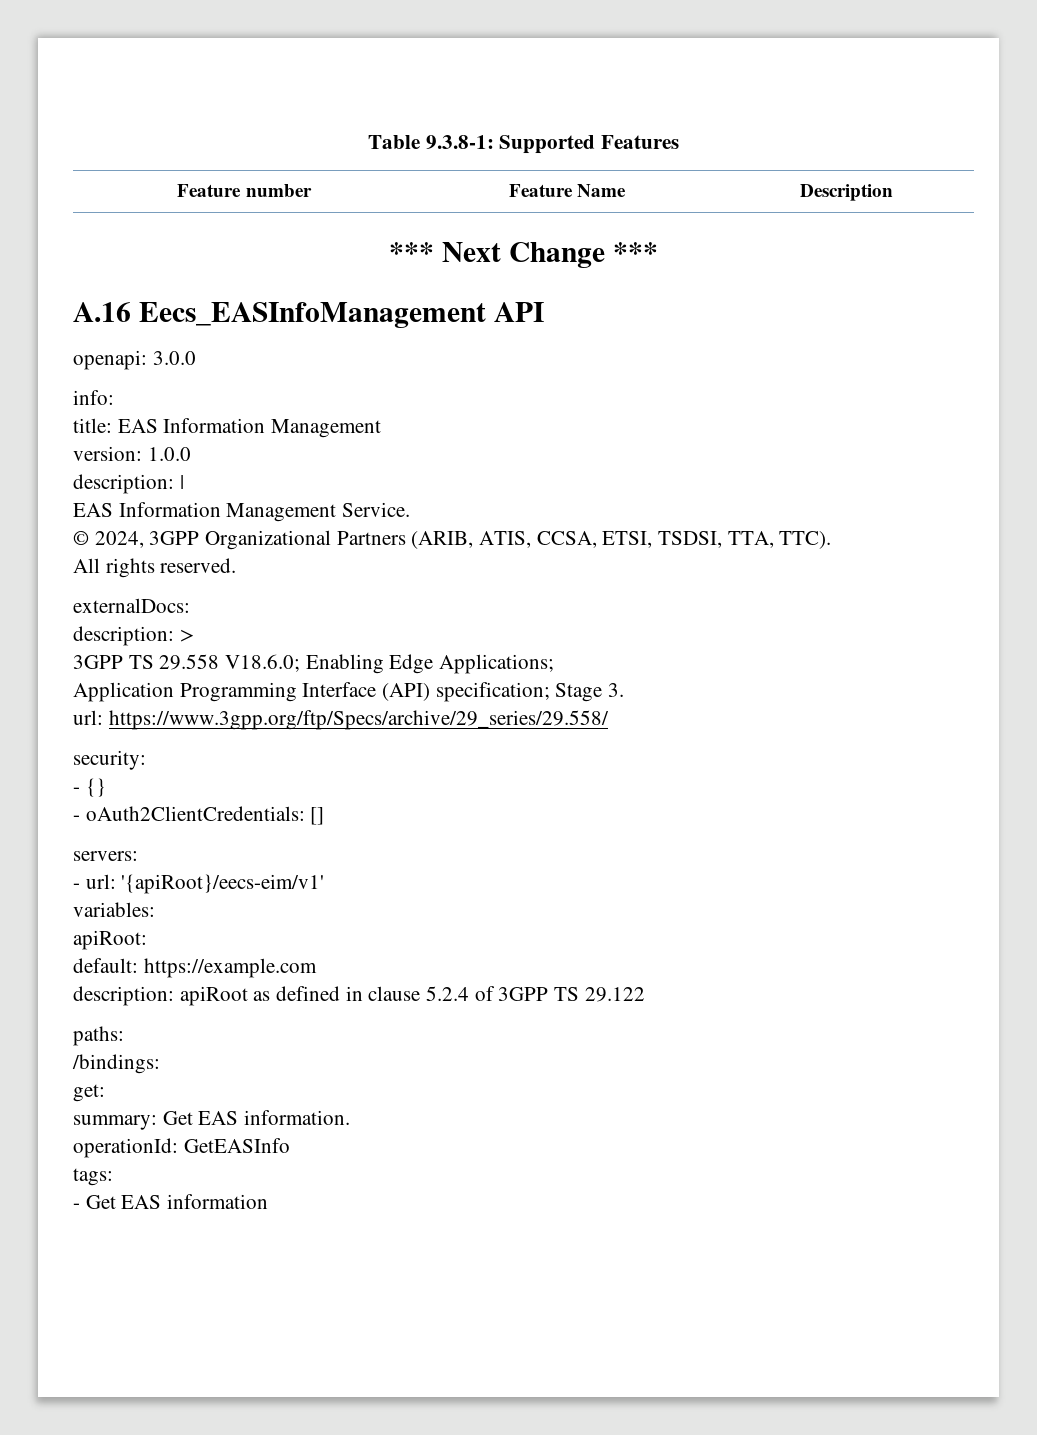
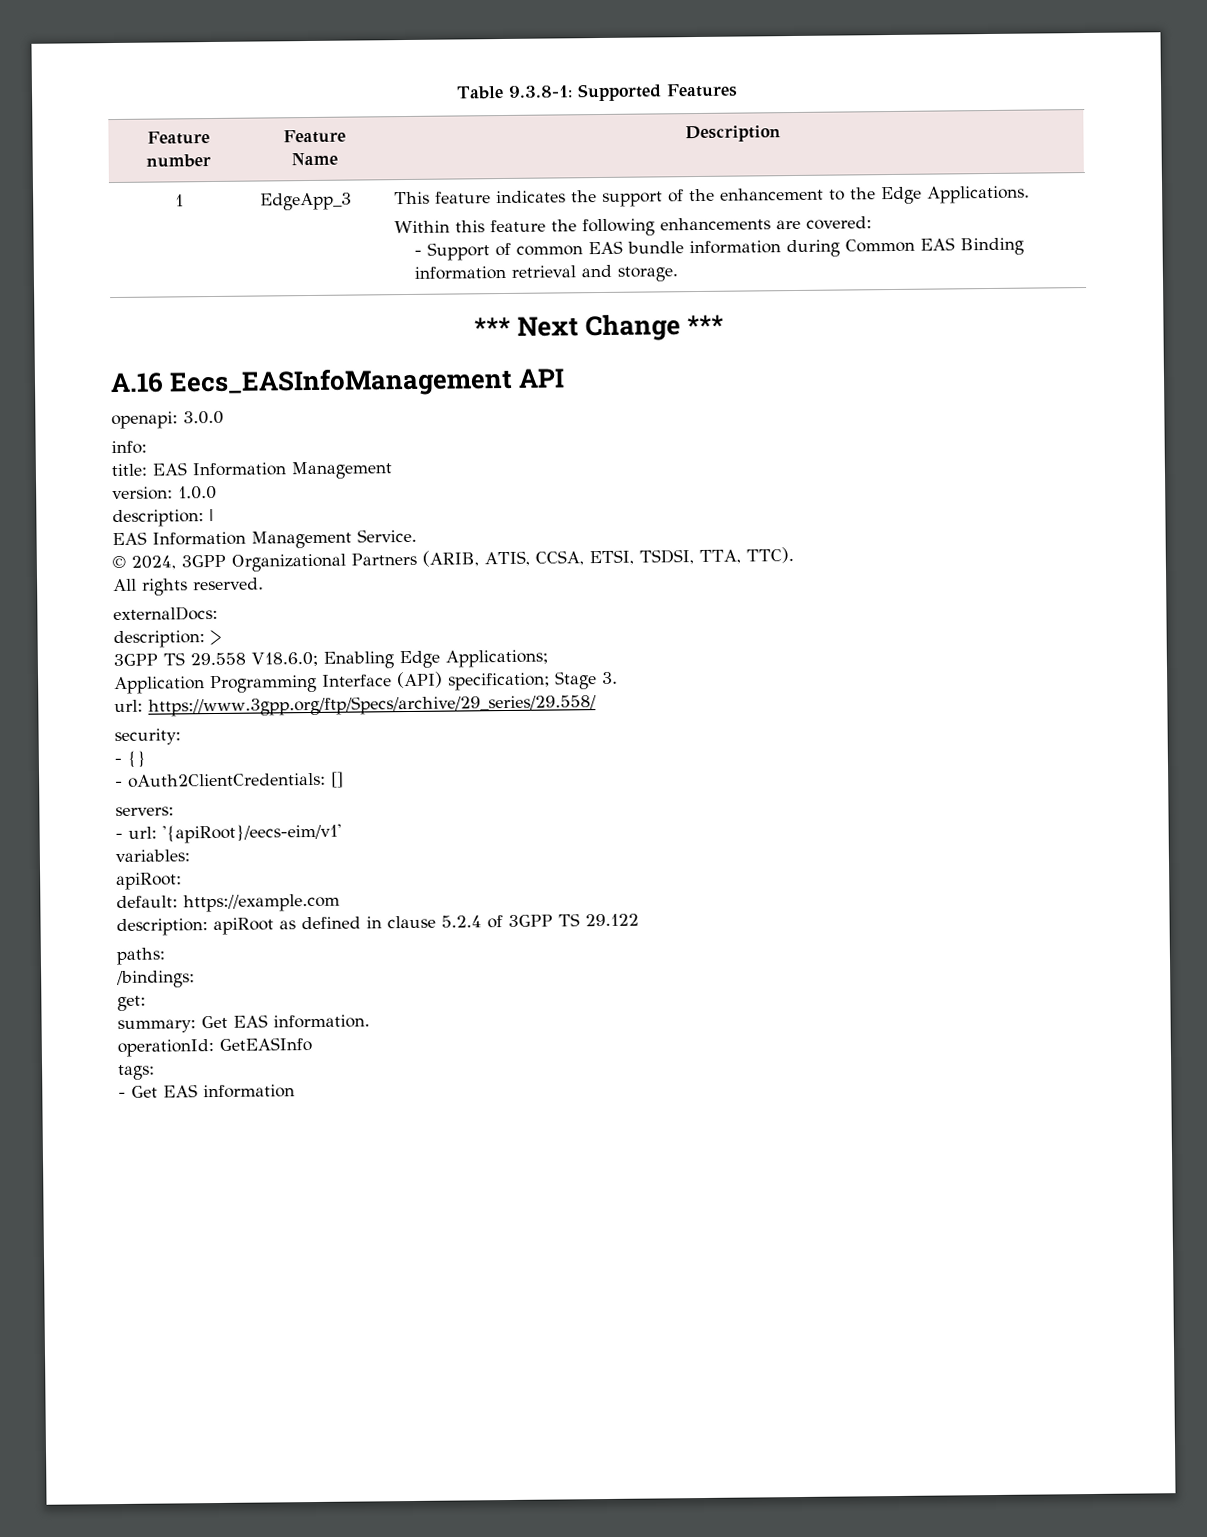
(894, 192) none -> [174,194,184,207] [260,192,353,211] [394,185,1031,207] [394,216,873,237] [414,237,1025,261] [414,264,679,282] // 1 | EdgeApp_3 | This feature indicates the support of the enhancement to the Edge Applications. // Within this feature the following enhancements are covered: // - Support of common EAS bundle information during Common EAS Binding information retrieval and storage.

